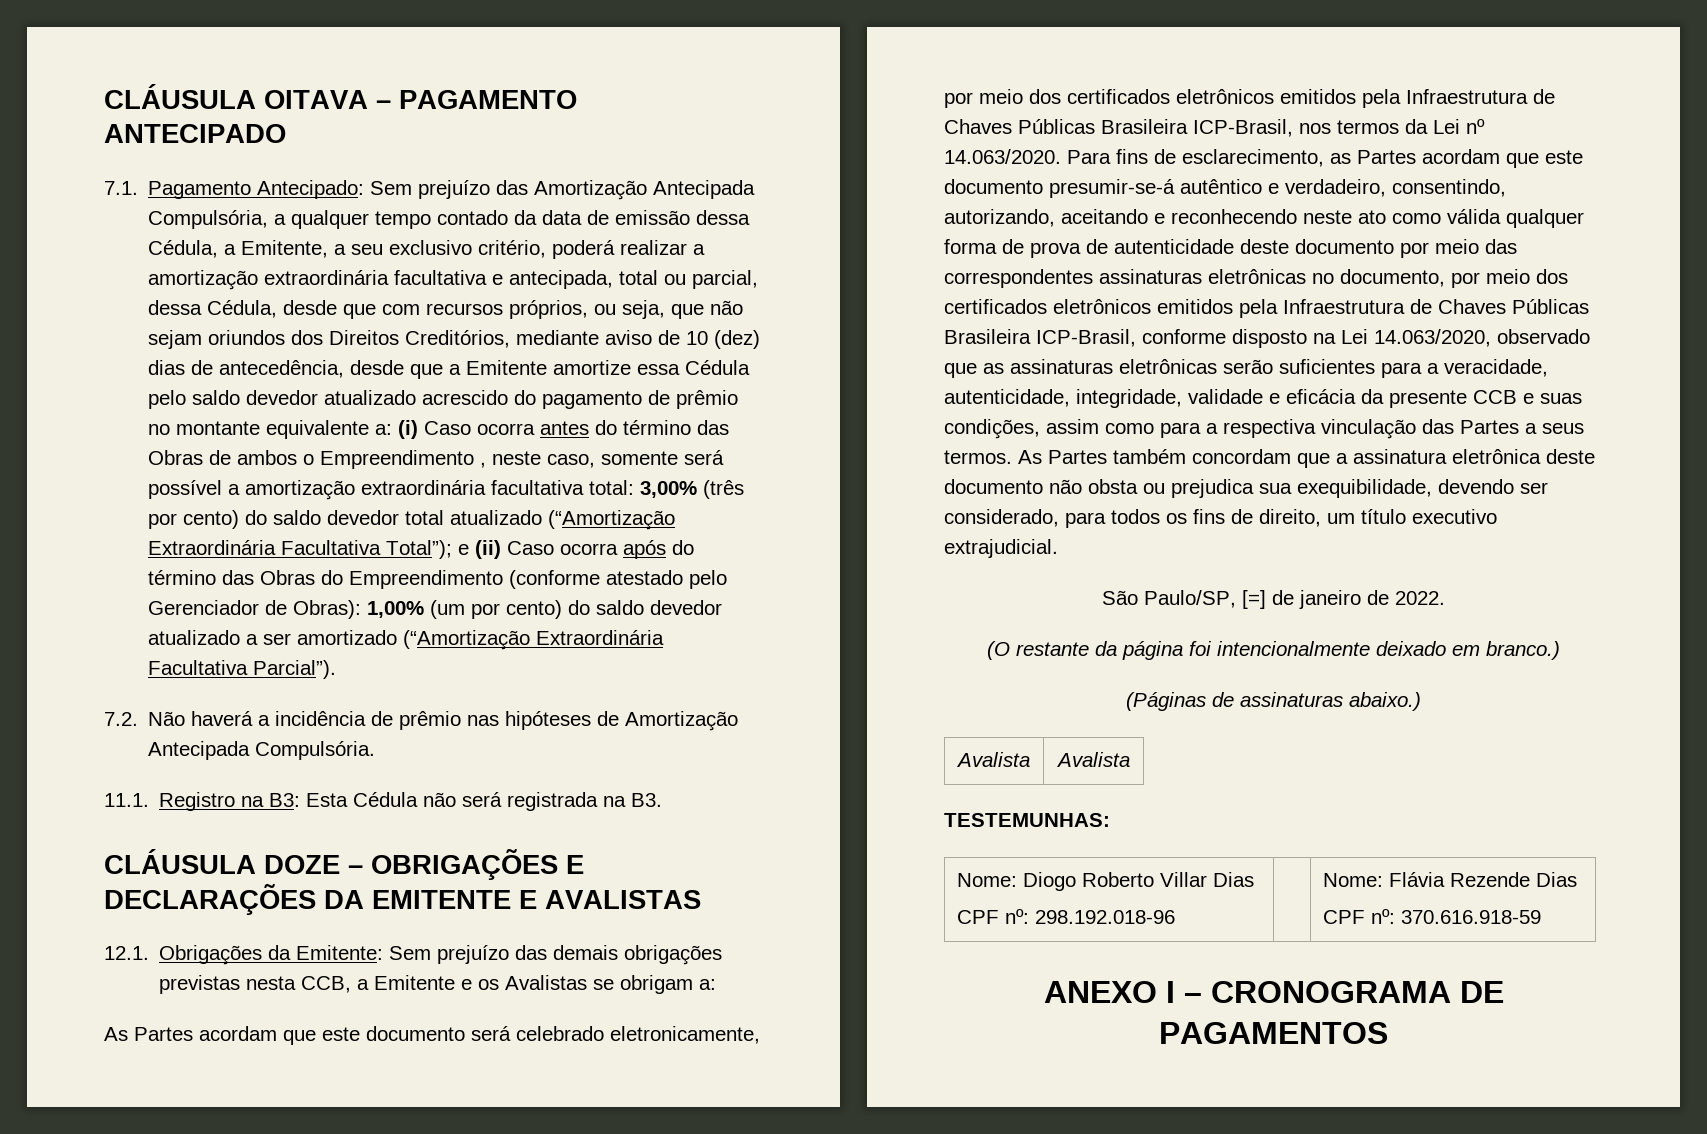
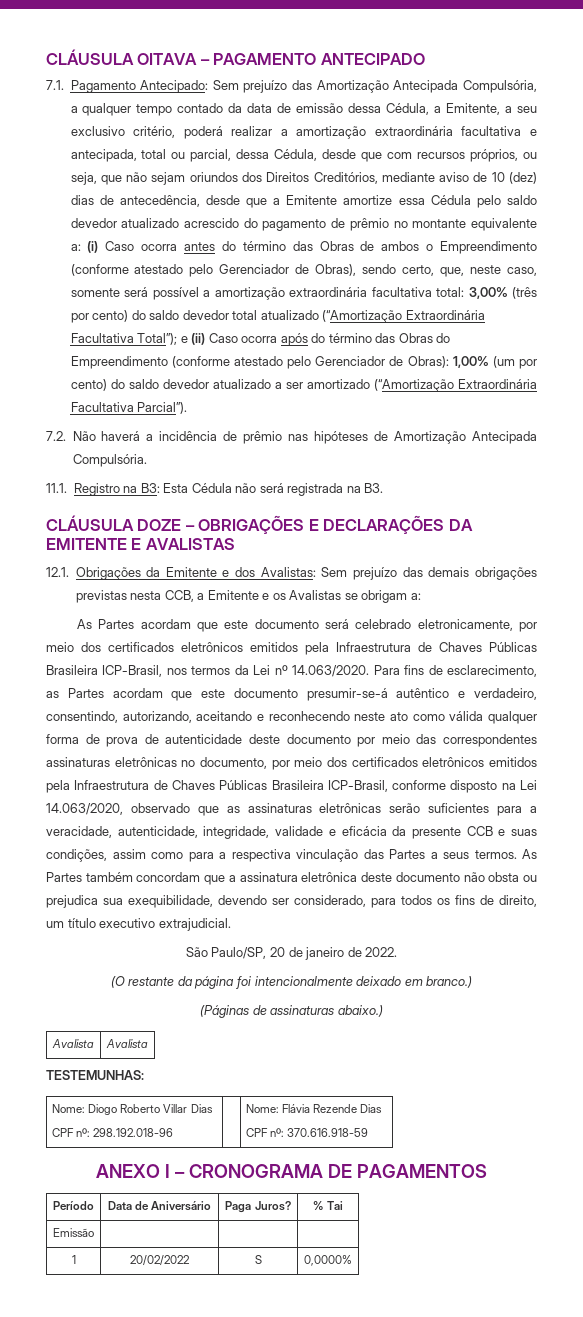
[480,462,487,468] , -> [70,264,465,277] (conforme atestado pelo Gerenciador de Obras), sendo certo, que,
[296,945,384,960] Emitente: -> [165,567,316,577] Emitente e dos Avalistas:
[1242,590,1266,609] [=] -> [269,947,285,957] 20
(1388, 1033) none -> [53,1201,94,1210] [107,1201,212,1211] [225,1201,291,1213] [313,1201,343,1210] [53,1228,94,1237] [71,1255,76,1264] [130,1255,189,1266] [254,1255,262,1264] [304,1255,352,1266] // Período | Data de Aniversário | Paga Juros? | % Tai // Emissão | | | // 1 | 20/02/2022 | S | 0,0000%

